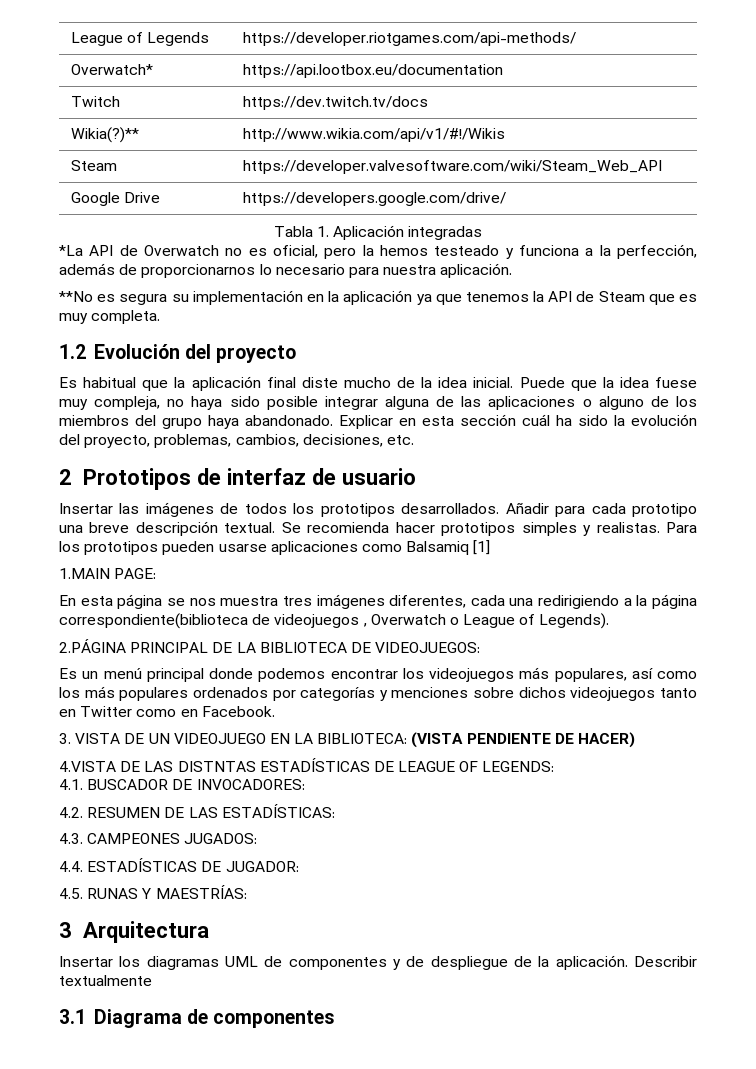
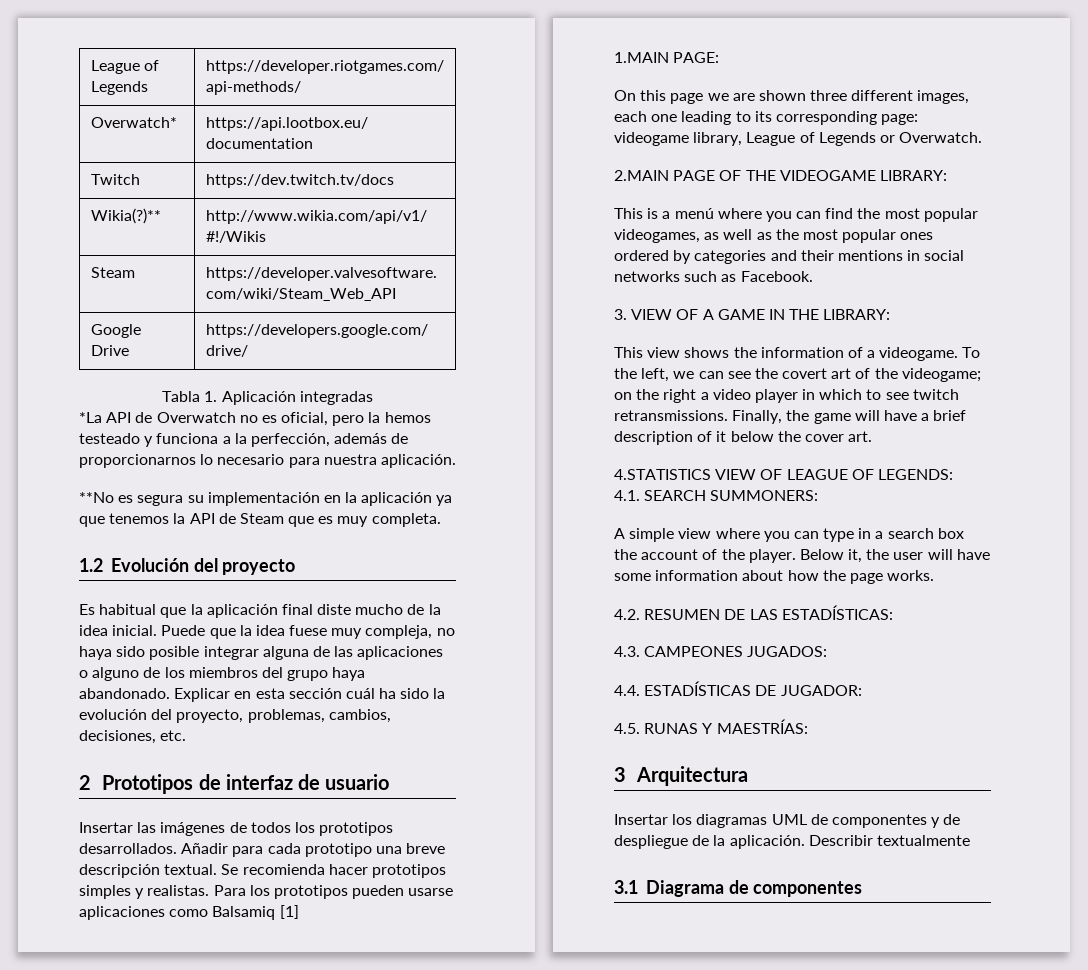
[59,594,697,609] [59,613,610,629] [59,639,481,653] [59,667,697,682] [59,686,697,701] [59,706,275,717] [59,732,636,748] [59,758,555,772] [59,779,305,790] En esta página se nos muestra tres imágenes diferentes, cada una redirigiendo a la página correspondiente(biblioteca de videojuegos , Overwatch o League of Legends). // 2.PÁGINA PRINCIPAL DE LA BIBLIOTECA DE VIDEOJUEGOS: // Es un menú principal donde podemos encontrar los videojuegos más populares, así como los más populares ordenados por categorías y menciones sobre dichos videojuegos tanto en Twitter como en Facebook. // 3. VISTA DE UN VIDEOJUEGO EN LA BIBLIOTECA: (VISTA PENDIENTE DE HACER) // 4.VISTA DE LAS DISTNTAS ESTADÍSTICAS DE LEAGUE OF LEGENDS: // 4.1. BUSCADOR DE INVOCADORES: -> [614,90,970,104] [614,111,919,125] [614,132,983,146] [614,170,947,181] [614,208,978,222] [614,229,934,243] [614,250,965,264] [614,271,813,282] [614,309,891,320] [614,347,981,361] [614,368,981,382] [614,389,959,403] [614,410,967,424] [614,431,873,445] [614,469,953,480] [614,490,819,501] [614,528,964,542] [614,549,990,563] [614,570,935,584] On this page we are shown three different images, each one leading to its corresponding page: videogame library, League of Legends or Overwatch. // 2.MAIN PAGE OF THE VIDEOGAME LIBRARY: // This is a menú where you can find the most popular videogames, as well as the most popular ones ordered by categories and their mentions in social networks such as Facebook. // 3. VIEW OF A GAME IN THE LIBRARY: // This view shows the information of a videogame. To the left, we can see the covert art of the videogame; on the right a video player in which to see twitch retransmissions. Finally, the game will have a brief description of it below the cover art. // 4.STATISTICS VIEW OF LEAGUE OF LEGENDS: // 4.1. SEARCH SUMMONERS: // A simple view where you can type in a search box the account of the player. Below it, the user will have some information about how the page works.

